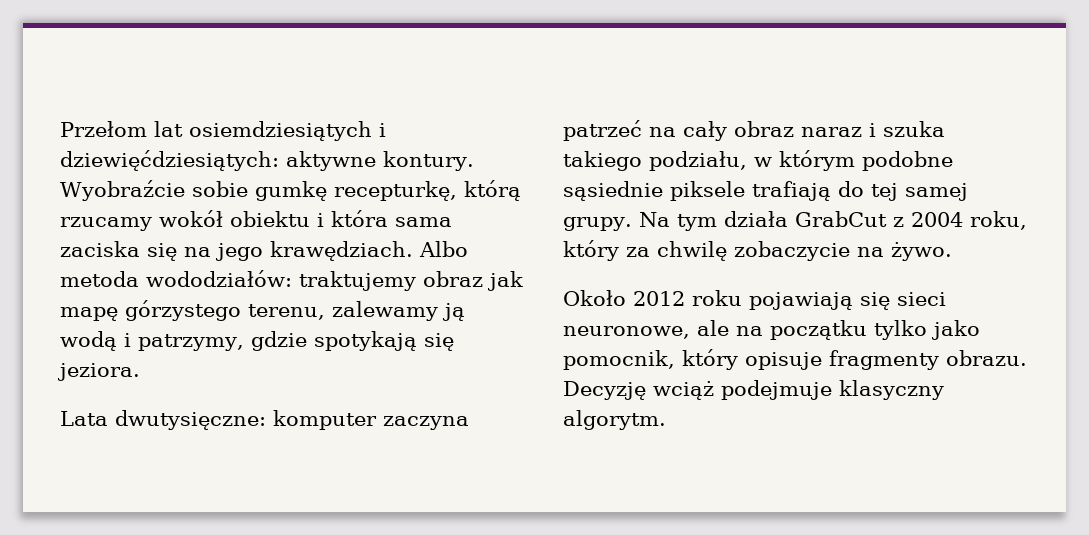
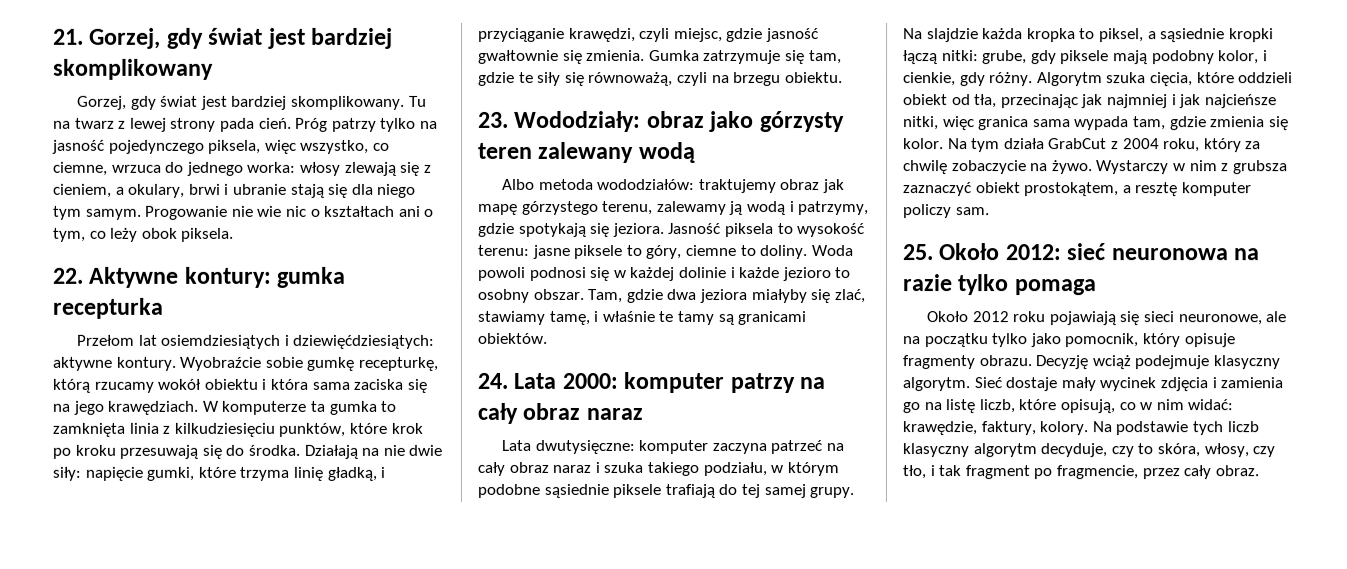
(60, 129) none -> [53,27,394,49] [53,58,214,80] [77,95,427,110] [53,117,438,132] [52,139,390,154] [53,161,432,176] [53,183,417,198] [53,205,435,220] [53,227,235,242] [53,266,347,288] [52,297,163,319] 21. Gorzej, gdy świat jest bardziej skomplikowany // Gorzej, gdy świat jest bardziej skomplikowany. Tu na twarz z lewej strony pada cień. Próg patrzy tylko na jasność pojedynczego piksela, więc wszystko, co ciemne, wrzuca do jednego worka: włosy zlewają się z cieniem, a okulary, brwi i ubranie stają się dla niego tym samym. Progowanie nie wie nic o kształtach ani o tym, co leży obok piksela. // 22. Aktywne kontury: gumka recepturka //
(413, 251) none -> [201,400,397,415] [52,422,423,437] [52,444,443,459] [52,466,386,481] [478,27,819,43] [478,49,842,65] [478,71,843,87] [478,110,845,133] [478,141,696,164] W komputerze ta gumka to zamknięta linia z kilkudziesięciu punktów, które krok po kroku przesuwają się do środka. Działają na nie dwie siły: napięcie gumki, które trzyma linię gładką, i przyciąganie krawędzi, czyli miejsc, gdzie jasność gwałtownie się zmienia. Gumka zatrzymuje się tam, gdzie te siły się równoważą, czyli na brzegu obiektu. // 23. Wododziały: obraz jako górzysty teren zalewany wodą //
(140, 372) none -> [668,222,866,238] [478,244,854,260] [478,266,852,282] [477,288,865,304] [477,310,807,326] [477,332,547,344] [477,371,826,394] [477,402,643,424] Jasność piksela to wysokość terenu: jasne piksele to góry, ciemne to doliny. Woda powoli podnosi się w każdej dolinie i każde jezioro to osobny obszar. Tam, gdzie dwa jeziora miałyby się zlać, stawiamy tamę, i właśnie te tamy są granicami obiektów. // 24. Lata 2000: komputer patrzy na cały obraz naraz
(670, 219) none -> [926,28,1274,43] [903,50,1268,65] [903,72,1294,87] [903,94,1277,109] [903,116,1289,131] [903,138,968,150] slajdzie każda kropka to piksel, a sąsiednie kropki łączą nitki: grube, gdy piksele mają podobny kolor, i cienkie, gdy różny. Algorytm szuka cięcia, które oddzieli obiekt od tła, przecinając jak najmniej i jak najcieńsze nitki, więc granica sama wypada tam, gdzie zmienia się kolor. Na
(952, 251) none -> [1096,160,1288,175] [903,182,1252,197] [903,204,990,219] [903,243,1261,261] [902,274,1097,296] Wystarczy w nim z grubsza zaznaczyć obiekt prostokątem, a resztę komputer policzy sam. // 25. Około 2012: sieć neuronowa na razie tylko pomaga
(666, 420) none -> [973,377,1284,392] [902,399,1234,414] [902,421,1259,436] [902,443,1276,458] [902,465,1259,480] Sieć dostaje mały wycinek zdjęcia i zamienia go na listę liczb, które opisują, co w nim widać: krawędzie, faktury, kolory. Na podstawie tych liczb klasyczny algorytm decyduje, czy to skóra, włosy, czy tło, i tak fragment po fragmencie, przez cały obraz.

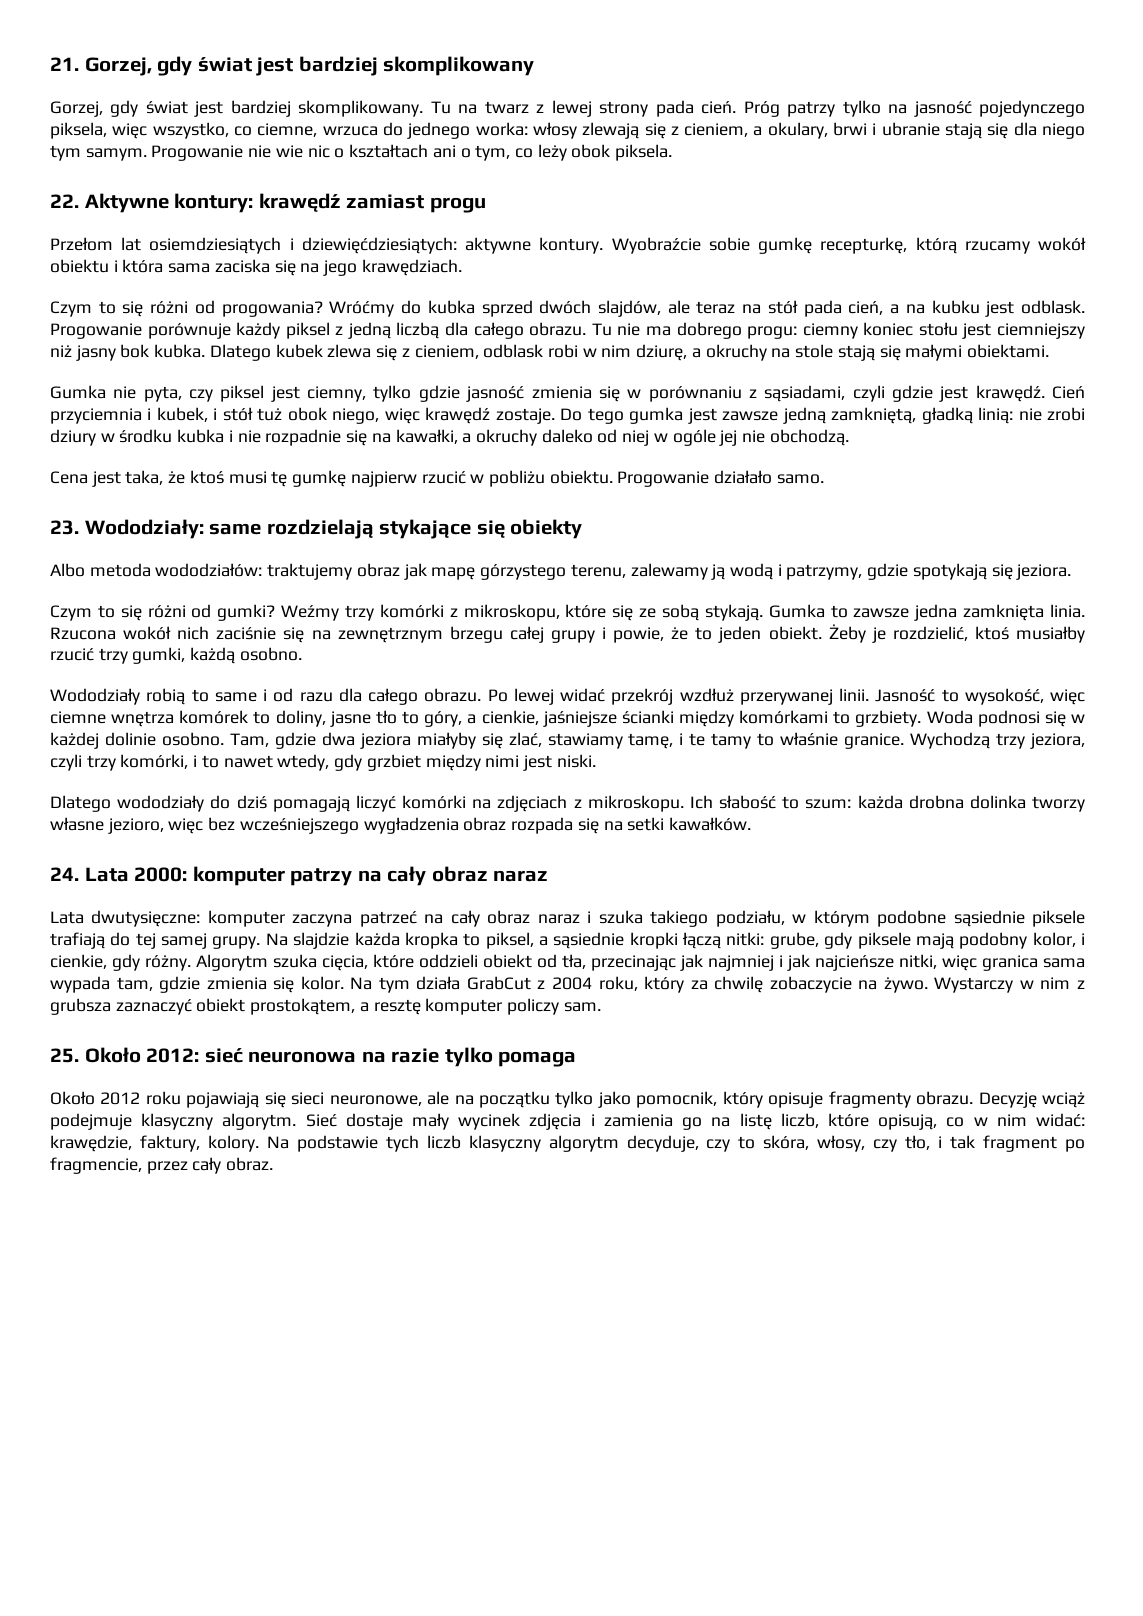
[276,266,347,288] [52,297,163,319] gumka recepturka -> [258,193,486,213] krawędź zamiast progu
[201,400,397,415] [52,422,423,437] [52,444,443,459] [52,466,386,481] [478,27,819,43] [478,49,842,65] [478,71,843,87] [478,110,845,133] [478,141,696,164] W komputerze ta gumka to zamknięta linia z kilkudziesięciu punktów, które krok po kroku przesuwają się do środka. Działają na nie dwie siły: napięcie gumki, które trzyma linię gładką, i przyciąganie krawędzi, czyli miejsc, gdzie jasność gwałtownie się zmienia. Gumka zatrzymuje się tam, gdzie te siły się równoważą, czyli na brzegu obiektu. // 23. Wododziały: obraz jako górzysty teren zalewany wodą -> [50,300,1086,317] [50,322,1085,339] [50,344,1049,361] [50,385,1086,402] [50,407,1085,424] [50,429,849,446] [50,470,824,487] [50,519,583,539] // Czym to się różni od progowania? Wróćmy do kubka sprzed dwóch slajdów, ale teraz na stół pada cień, a na kubku jest odblask. Progowanie porównuje każdy piksel z jedną liczbą dla całego obrazu. Tu nie ma dobrego progu: ciemny koniec stołu jest ciemniejszy niż jasny bok kubka. Dlatego kubek zlewa się z cieniem, odblask robi w nim dziurę, a okruchy na stole stają się małymi obiektami. // Gumka nie pyta, czy piksel jest ciemny, tylko gdzie jasność zmienia się w porównaniu z sąsiadami, czyli gdzie jest krawędź. Cień przyciemnia i kubek, i stół tuż obok niego, więc krawędź zostaje. Do tego gumka jest zawsze jedną zamkniętą, gładką linią: nie zrobi dziury w środku kubka i nie rozpadnie się na kawałki, a okruchy daleko od niej w ogóle jej nie obchodzą. // Cena jest taka, że ktoś musi tę gumkę najpierw rzucić w pobliżu obiektu. Progowanie działało samo. // 23. Wododziały: same rozdzielają stykające się obiekty
[668,222,866,238] [478,244,854,260] [478,266,526,281] Jasność piksela to wysokość terenu: jasne piksele to góry, ciemne to doliny. Woda powoli -> [50,604,1086,621] [50,624,1086,643] [50,647,302,664] [50,688,1085,705] [50,710,973,727] // Czym to się różni od gumki? Weźmy trzy komórki z mikroskopu, które się ze sobą stykają. Gumka to zawsze jedna zamknięta linia. Rzucona wokół nich zaciśnie się na zewnętrznym brzegu całej grupy i powie, że to jeden obiekt. Żeby je rozdzielić, ktoś musiałby rzucić trzy gumki, każdą osobno. // Wododziały robią to same i od razu dla całego obrazu. Po lewej widać przekrój wzdłuż przerywanej linii. Jasność to wysokość, więc ciemne wnętrza komórek to doliny, jasne tło to góry, a cienkie, jaśniejsze ścianki między komórkami to grzbiety. Woda
[730,267,852,282] [477,288,584,303] i każde jezioro to osobny obszar. -> [161,732,224,746] osobno.
[601,310,655,322] właśnie -> (684, 739) none
[717,311,807,326] [477,332,547,344] są granicami obiektów. -> [757,732,1086,749] [50,754,596,771] [50,795,1085,812] [50,817,751,834] to właśnie granice. Wychodzą trzy jeziora, czyli trzy komórki, i to nawet wtedy, gdy grzbiet między nimi jest niski. // Dlatego wododziały do dziś pomagają liczyć komórki na zdjęciach z mikroskopu. Ich słabość to szum: każda drobna dolinka tworzy własne jezioro, więc bez wcześniejszego wygładzenia obraz rozpada się na setki kawałków.

